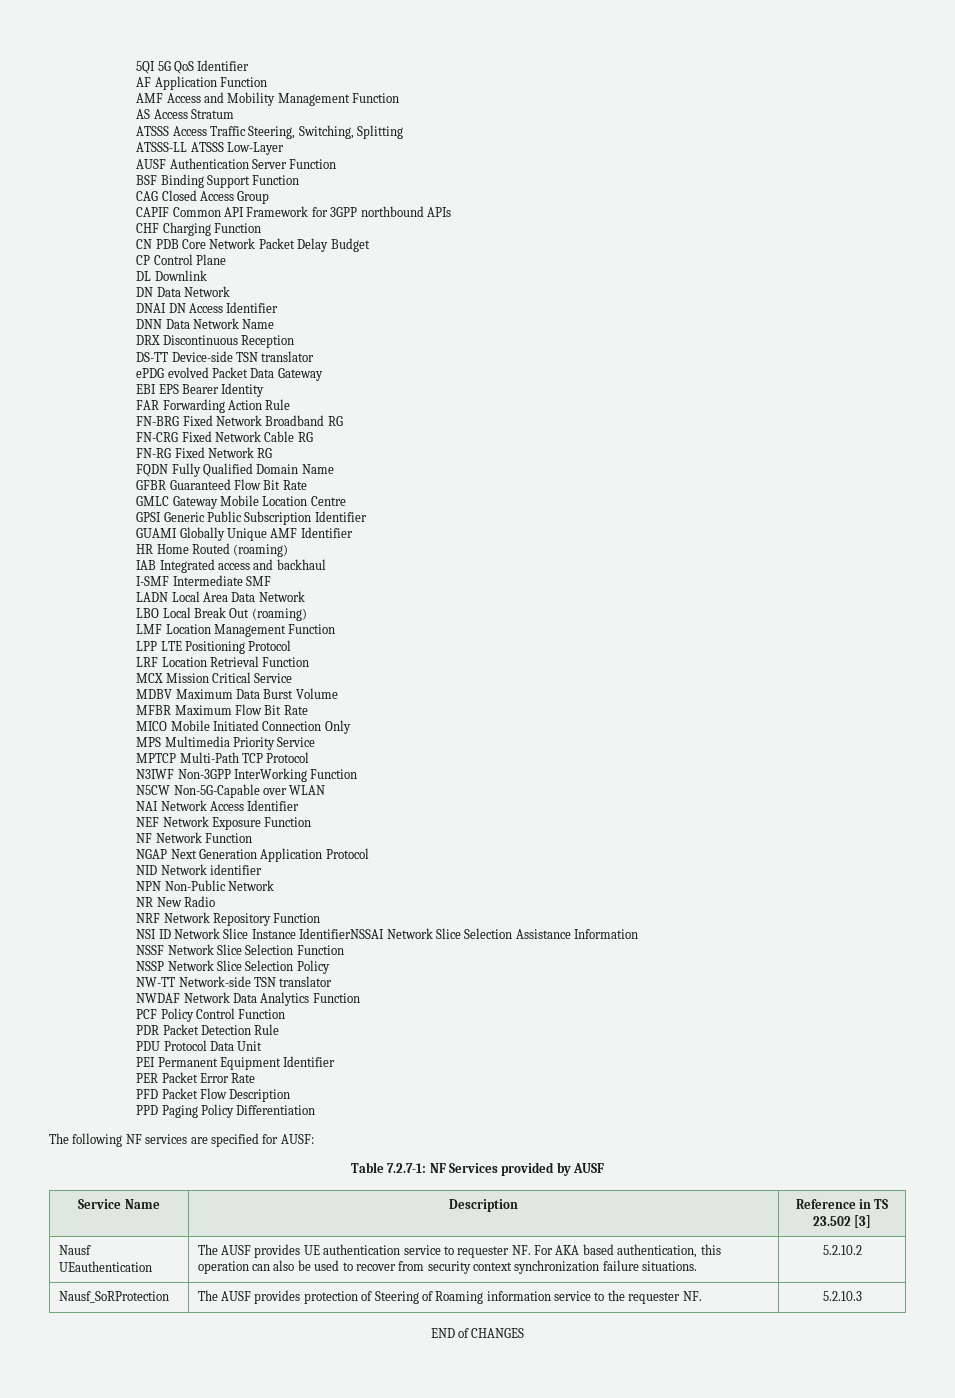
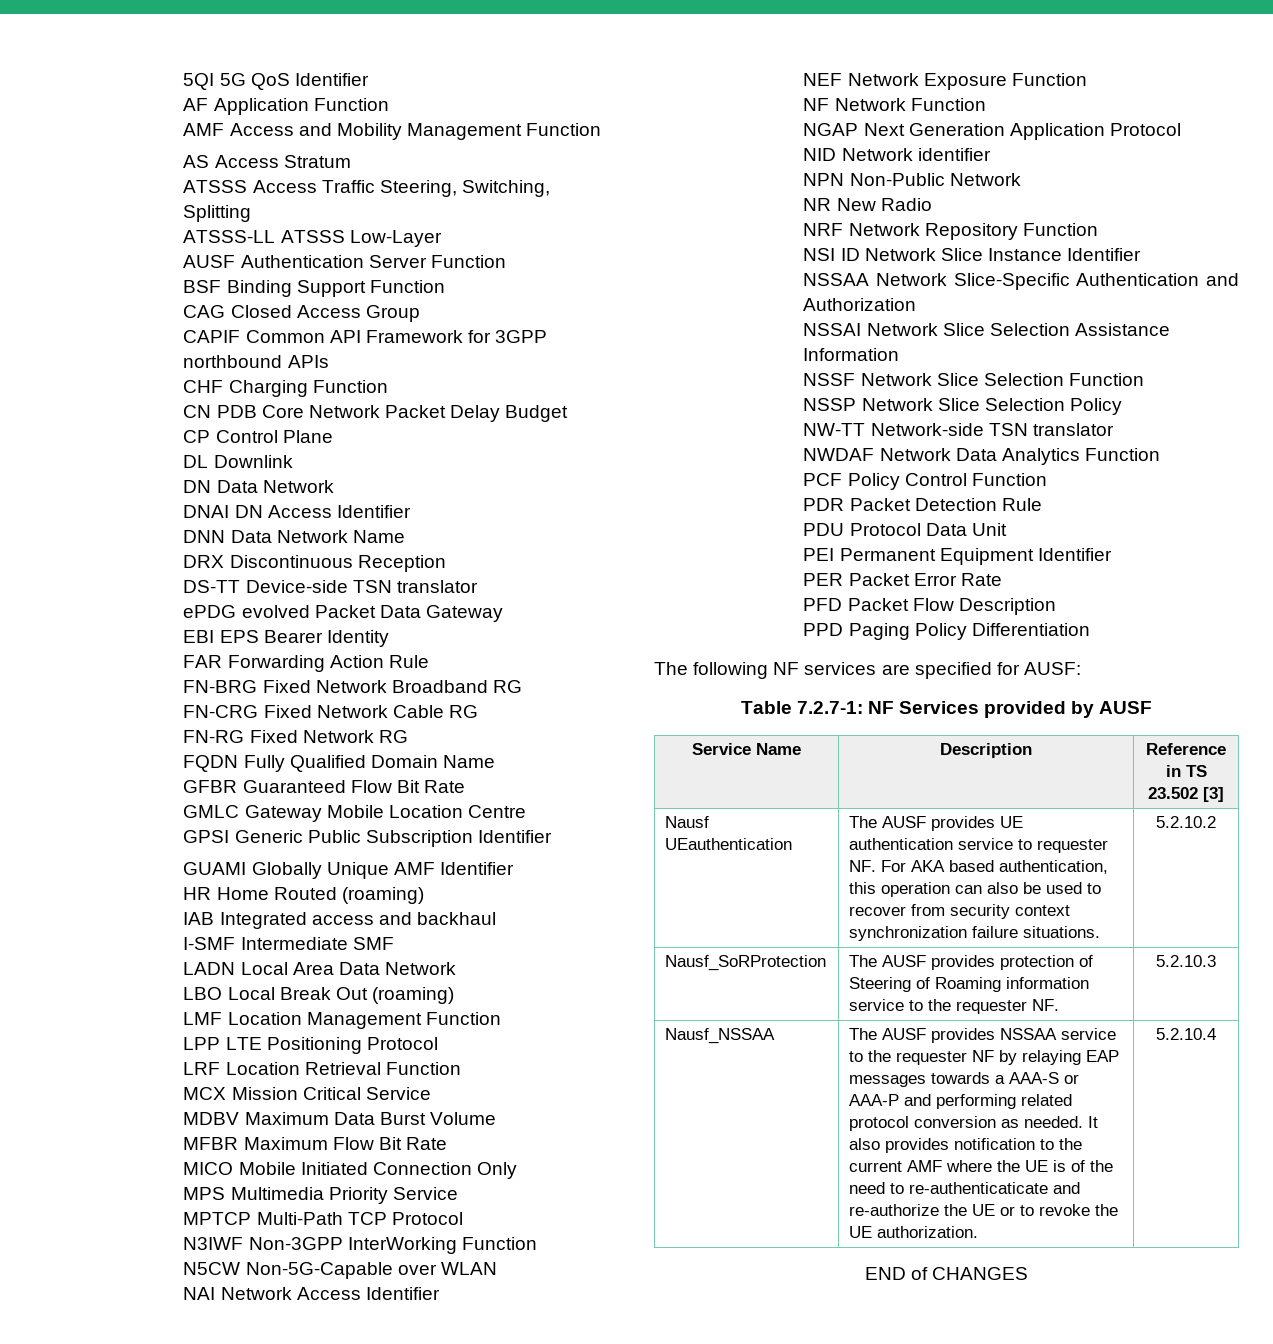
[299,928,385,939] IdentifierNSSAI -> [1067,248,1142,261] [803,273,1239,290] [803,298,917,311] [803,323,862,336] Identifier // NSSAA Network Slice-Specific Authentication and Authorization // NSSAI
(862, 1296) none -> [664,1028,775,1044] [848,1028,1116,1043] [848,1050,1119,1065] [848,1072,1079,1087] [848,1094,1072,1109] [848,1116,1098,1131] [848,1138,1082,1153] [848,1160,1113,1172] [848,1182,1080,1194] [848,1204,1118,1216] [848,1226,978,1238] [1156,1028,1216,1040] // Nausf_NSSAA | The AUSF provides NSSAA service to the requester NF by relaying EAP messages towards a AAA-S or AAA-P and performing related protocol conversion as needed. It also provides notification to the current AMF where the UE is of the need to re-authenticaticate and re-authorize the UE or to revoke the UE authorization. | 5.2.10.4

